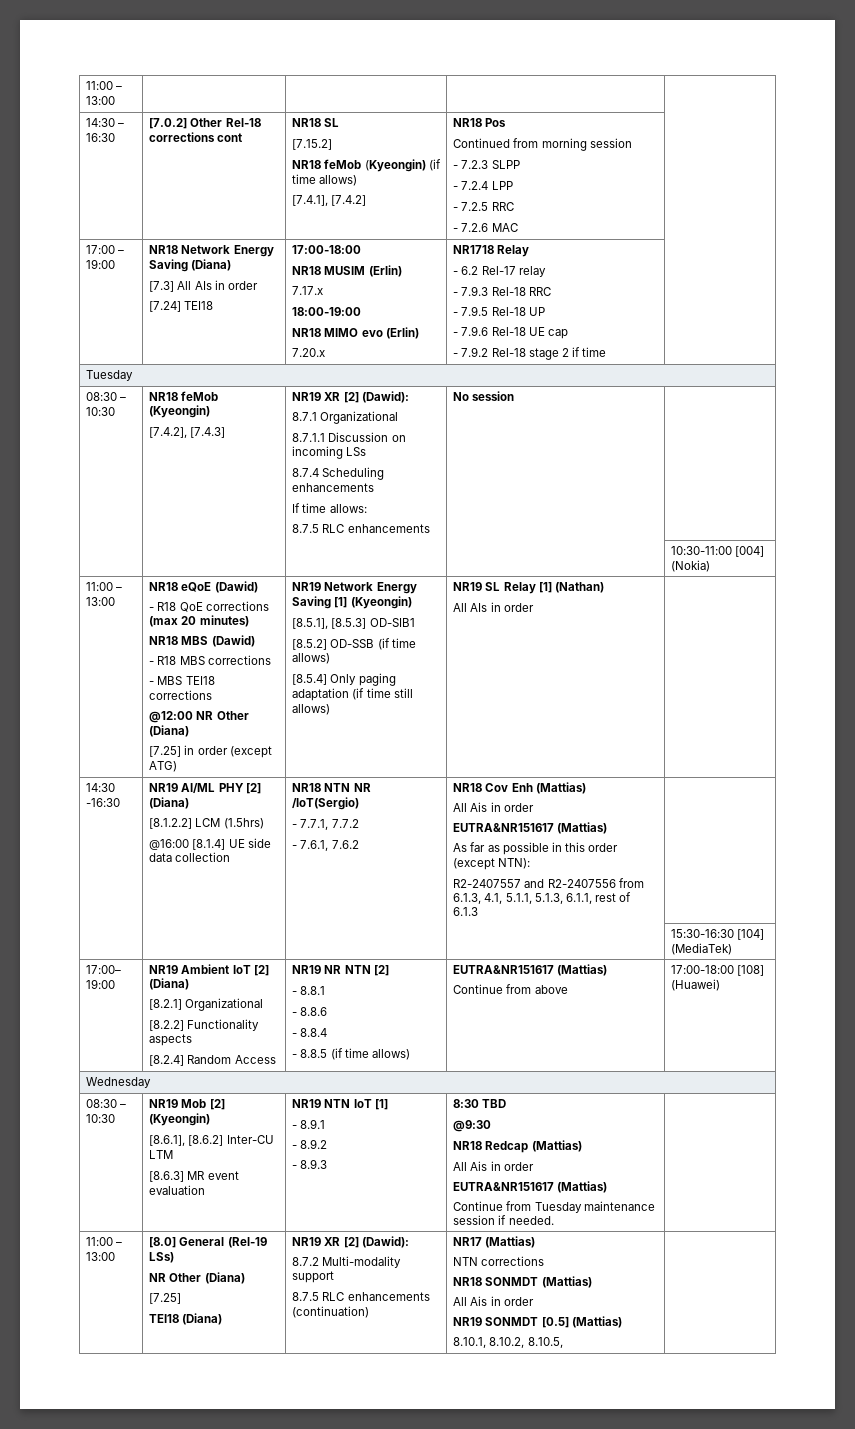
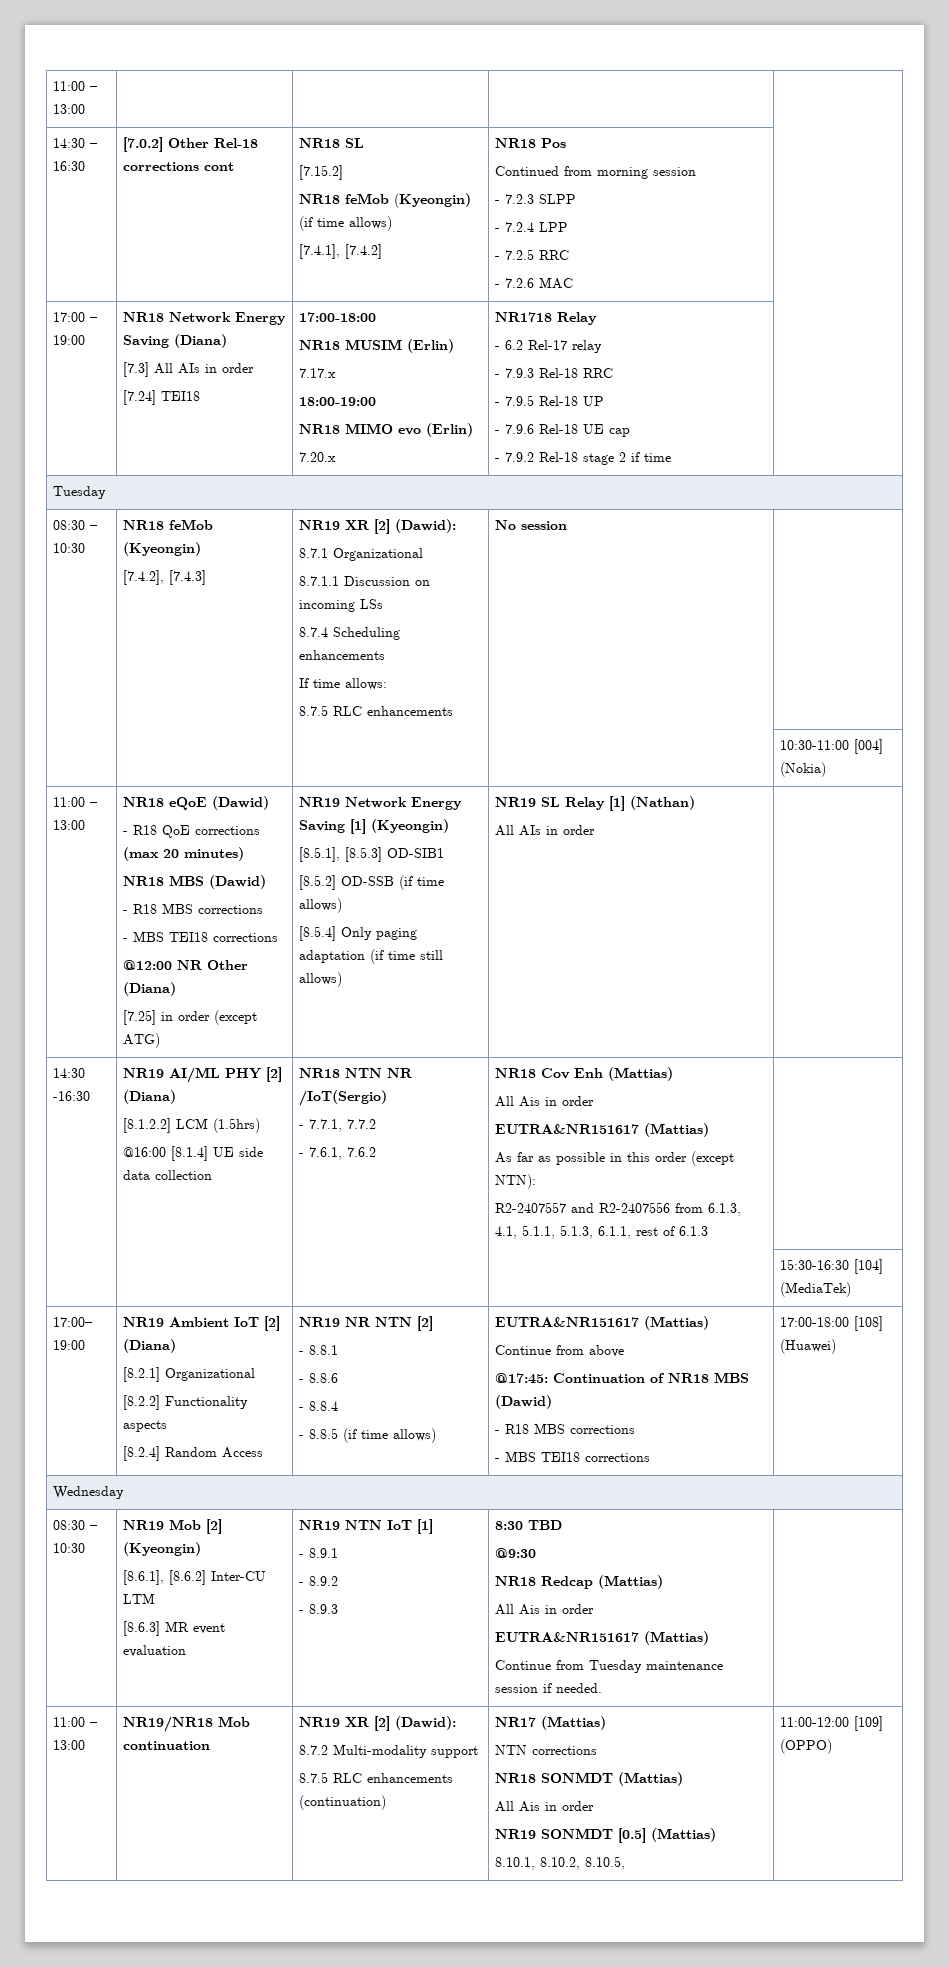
(568, 989) none -> [494,1372,749,1384] [494,1395,552,1409] [494,1423,635,1434] [494,1451,650,1462] // @17:45: Continuation of NR18 MBS (Dawid) // - R18 MBS corrections // - MBS TEI18 corrections
[149,1237,267,1248] [149,1252,175,1263] [149,1272,245,1284] [149,1293,182,1304] [149,1313,223,1325] [8.0] General (Rel-19 LSs) // NR Other (Diana) // [7.25] // TEI18 (Diana) -> [122,1716,250,1732] [122,1741,210,1750] NR19/NR18 Mob continuation
(563, 1342) none -> [779,1716,883,1731] [779,1739,832,1754] 11:00-12:00 [109] (OPPO)

